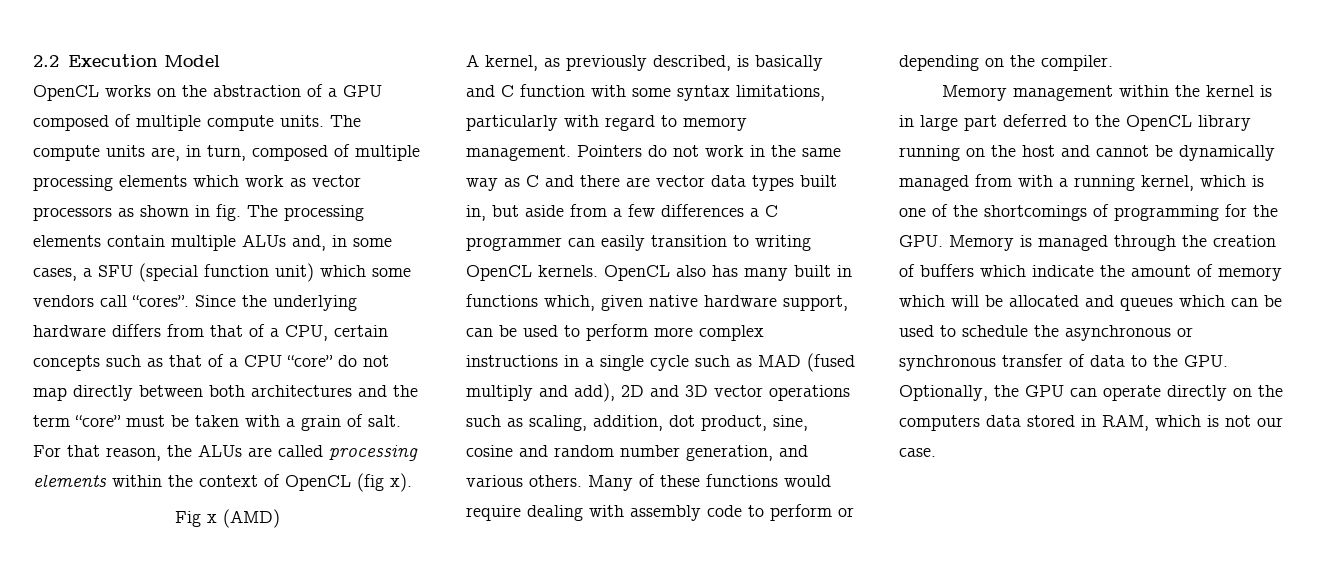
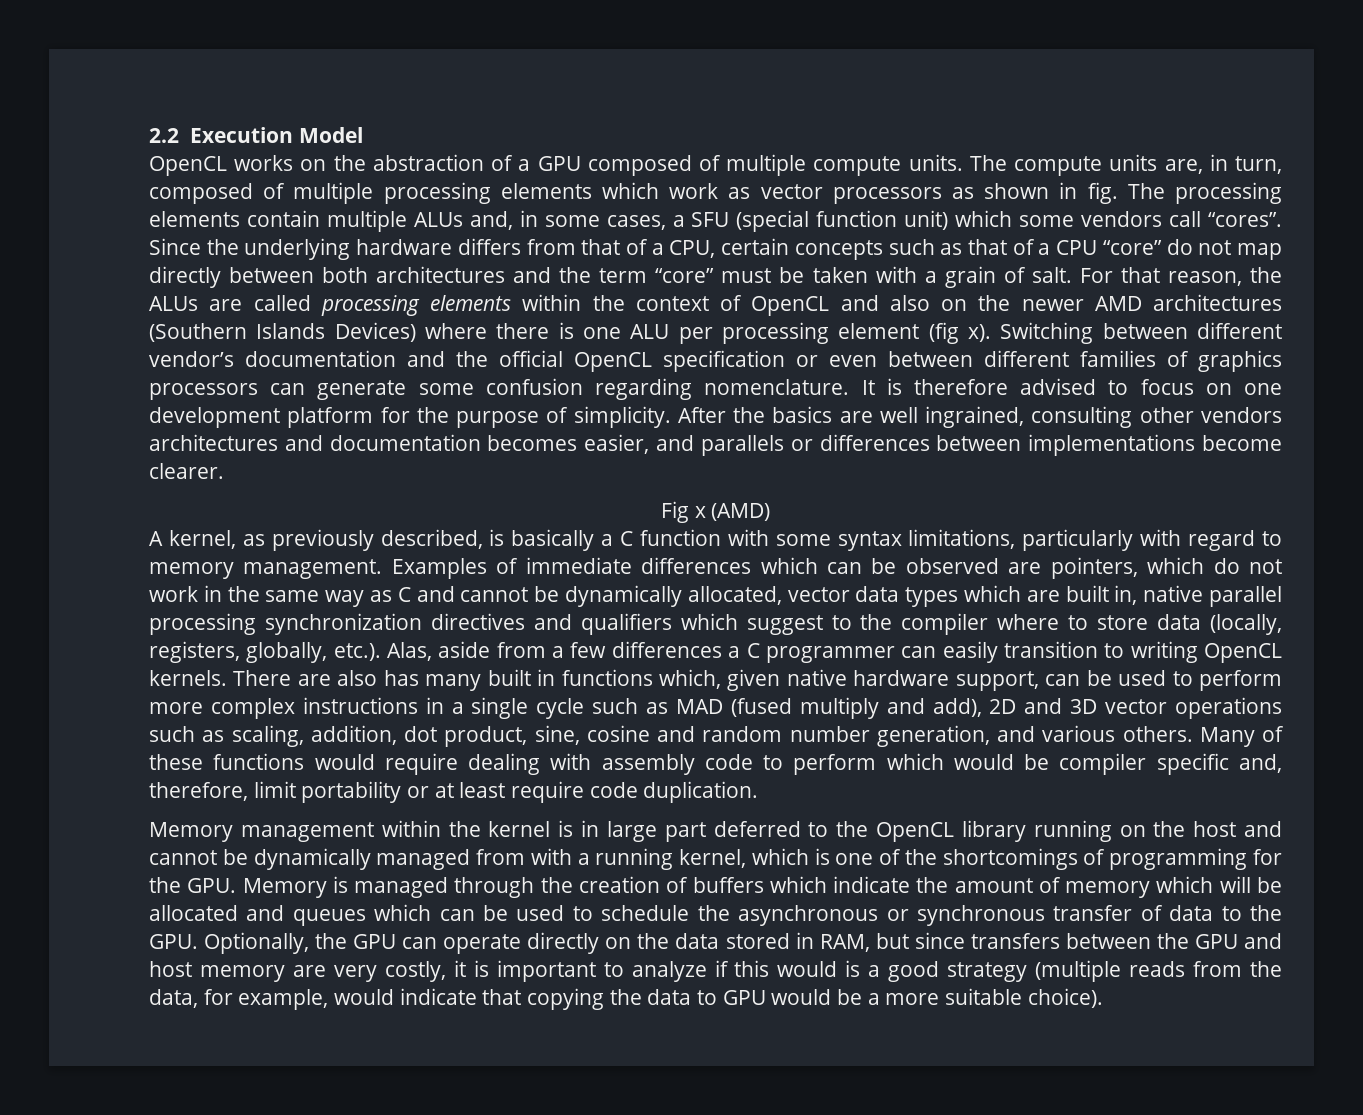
[357,473,412,492] (fig x). -> [840,294,1282,311] [149,322,1283,344] [149,350,1283,372] [149,378,1282,400] [149,406,1282,428] [149,434,1283,456] [149,463,224,479] and also on the newer AMD architectures (Southern Islands Devices) where there is one ALU per processing element (fig x). Switching between different vendor’s documentation and the official OpenCL specification or even between different families of graphics processors can generate some confusion regarding nomenclature. It is therefore advised to focus on one development platform for the purpose of simplicity. After the basics are well ingrained, consulting other vendors architectures and documentation becomes easier, and parallels or differences between implementations become clearer.
[466,85,495,97] and -> [601,534,614,546] a
[577,145,642,157] Pointers -> [391,557,1205,579] Examples of immediate differences which can be observed are pointers, which
[580,175,837,191] [466,205,519,221] there are vector data types built in, but -> [460,585,1282,607] [149,613,1283,635] [149,641,433,663] cannot be dynamically allocated, vector data types which are built in, native parallel processing synchronization directives and qualifiers which suggest to the compiler where to store data (locally, registers, globally, etc.). Alas,
[604,265,670,281] OpenCL -> [233,670,331,686] There are
[838,507,854,517] [899,55,1113,71] or depending on the compiler. -> [886,753,1282,775] [149,781,759,803] which would be compiler specific and, therefore, limit portability or at least require code duplication.
[899,415,980,431] computers -> (670, 941) none
[1155,415,1283,427] [899,448,936,457] which is not our case. -> [875,932,1282,949] [149,960,1282,982] [149,988,1103,1010] but since transfers between the GPU and host memory are very costly, it is important to analyze if this would is a good strategy (multiple reads from the data, for example, would indicate that copying the data to GPU would be a more suitable choice).

